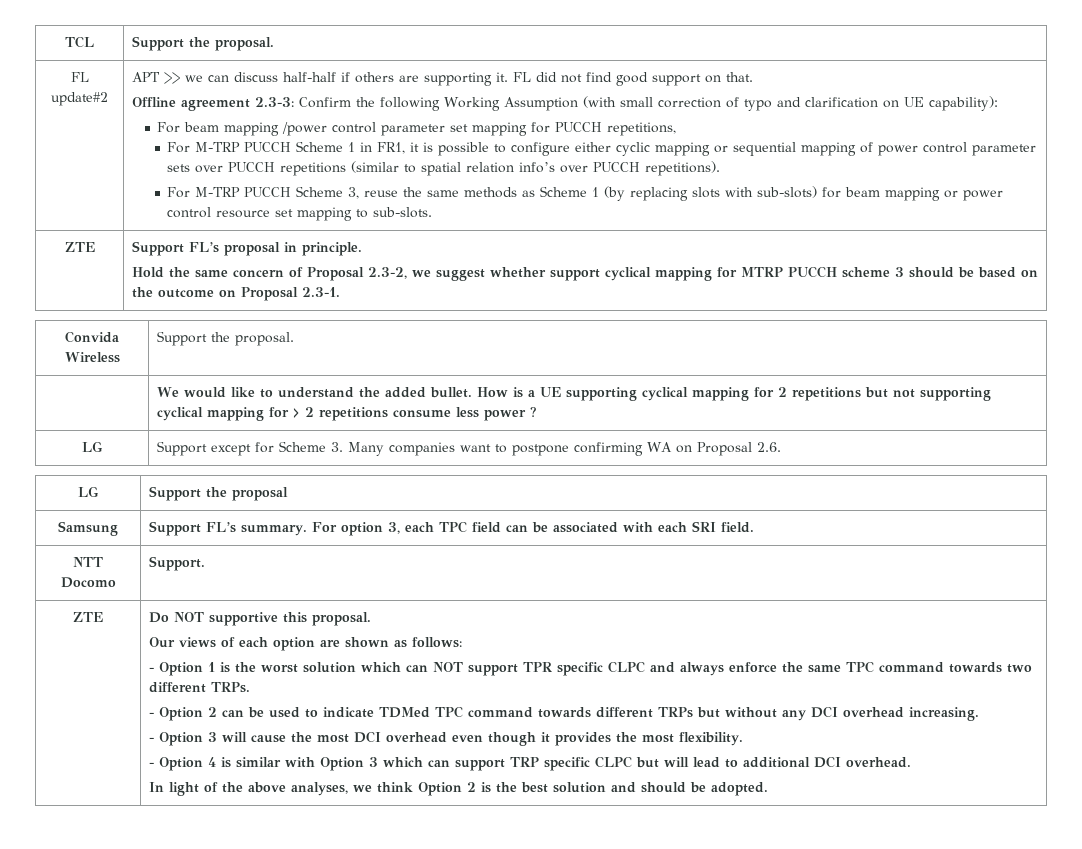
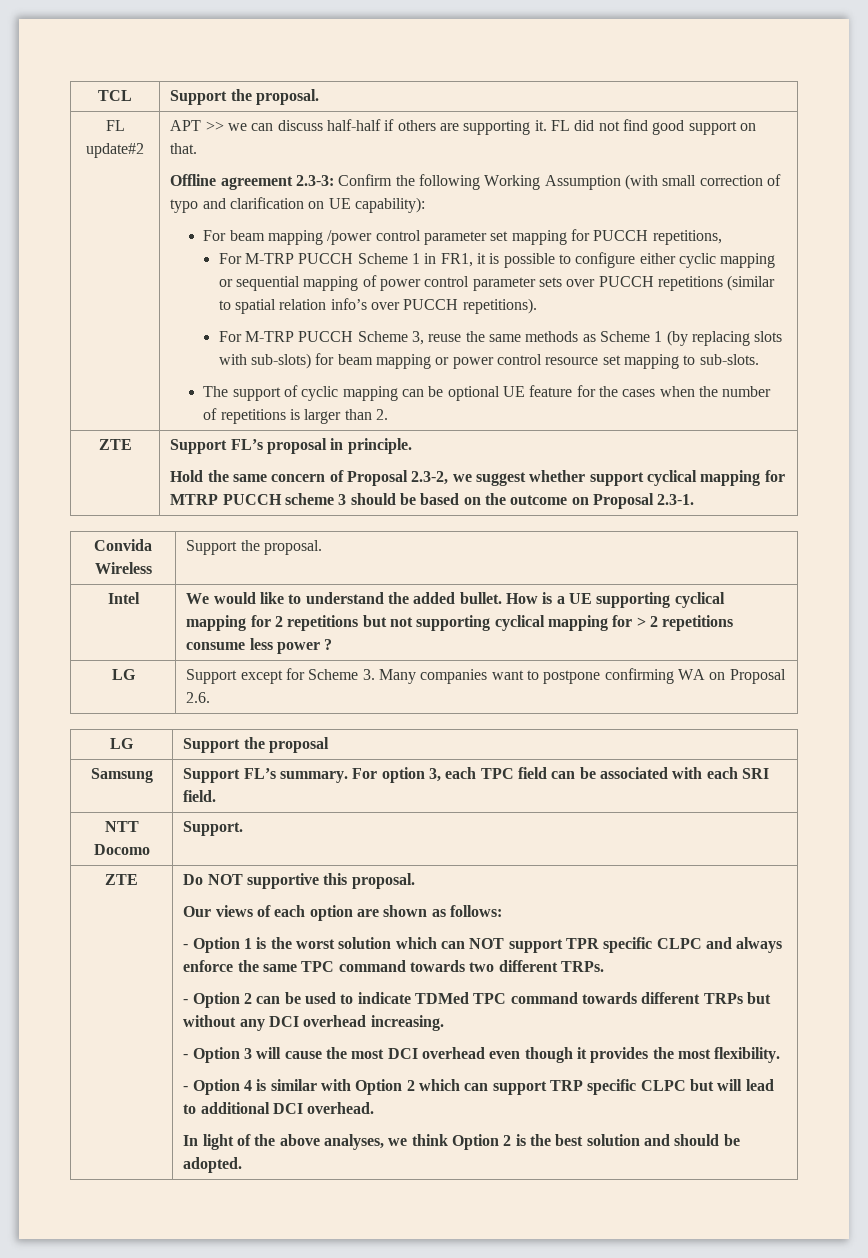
(433, 212) none -> [203,385,772,401] [203,408,389,424] // The support of cyclic mapping can be optional UE feature for the cases when the number of repetitions is larger than 2.
(294, 339) none -> [107,592,140,604] Intel
[368,757,378,767] 3 -> [406,1080,415,1091] 2

